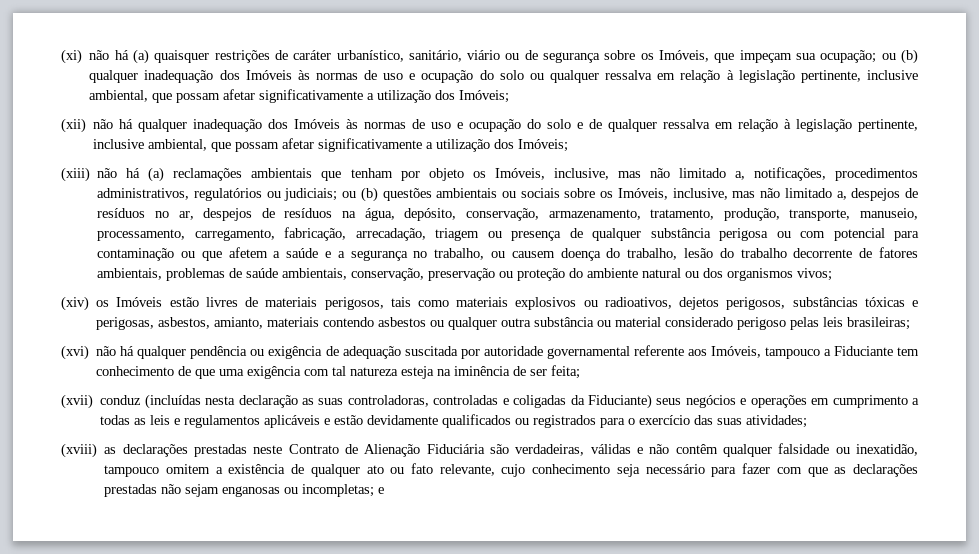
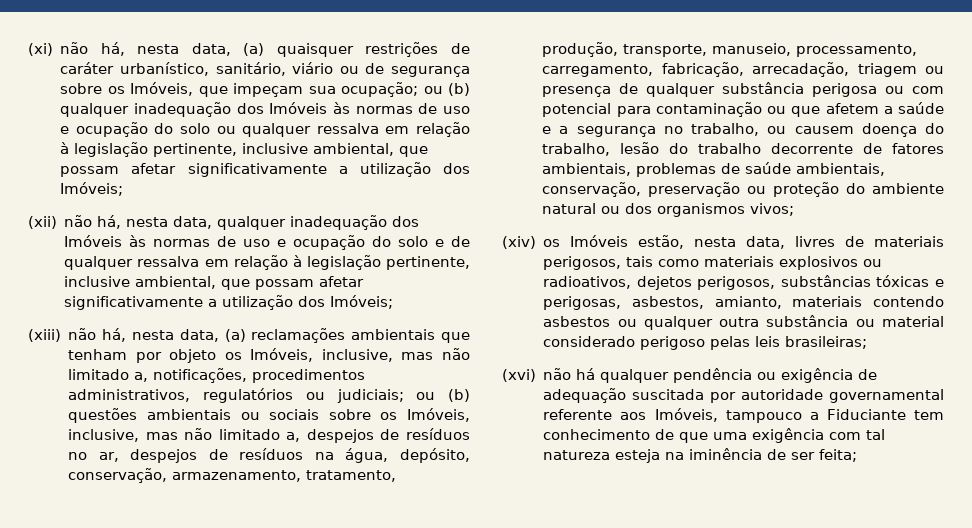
[114,50,129,60] há -> [100,42,231,56] há, nesta data,
[119,119,134,129] há -> [97,215,213,229] há, nesta data,
[126,168,141,178] há -> [102,328,219,342] há, nesta data,
[169,297,199,307] estão -> [638,235,786,249] estão, nesta data,
[61,394,919,409] [100,414,808,428] [61,443,919,458] [104,463,919,477] [104,484,385,497] // (xvii) conduz (incluídas nesta declaração as suas controladoras, controladas e coligadas da Fiduciante) seus negócios e operações em cumprimento a todas as leis e regulamentos aplicáveis e estão devidamente qualificados ou registrados para o exercício das suas atividades; // (xviii) as declarações prestadas neste Contrato de Alienação Fiduciária são verdadeiras, válidas e não contêm qualquer falsidade ou inexatidão, tampouco omitem a existência de qualquer ato ou fato relevante, cujo conhecimento seja necessário para fazer com que as declarações prestadas não sejam enganosas ou incompletas; e -> (858, 455) none

